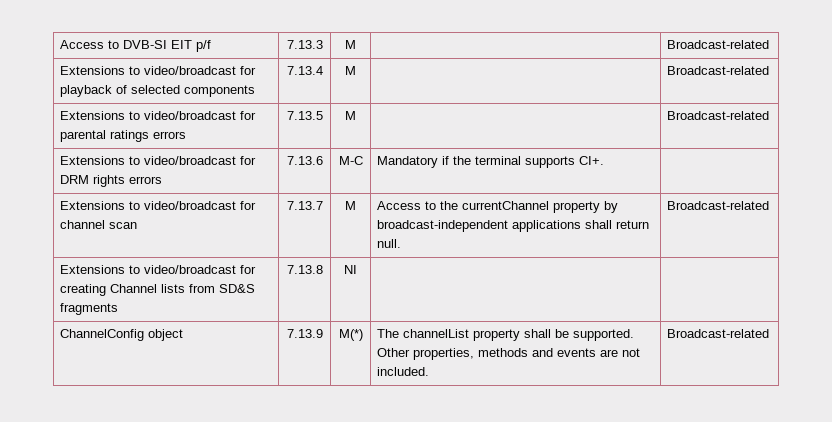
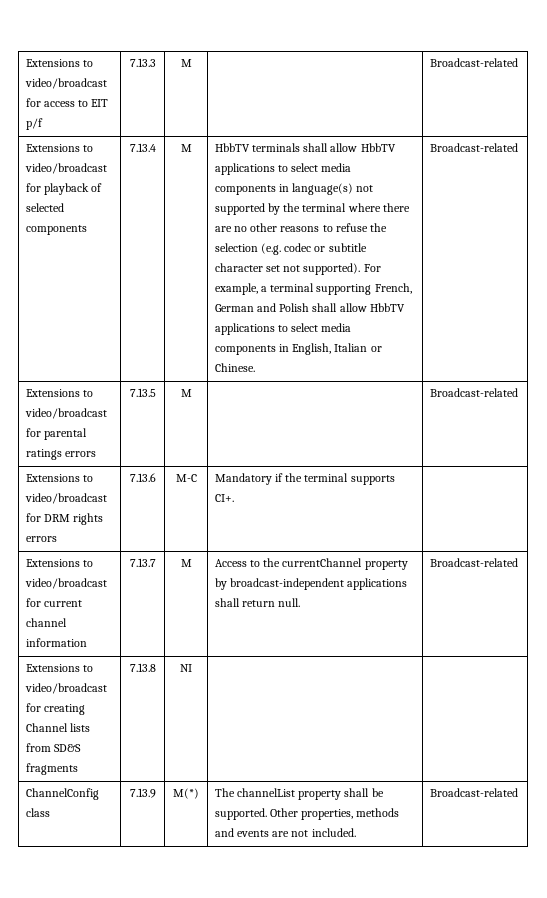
[60,40,168,49] Access to DVB-SI -> [26,59,94,67] [25,78,108,89] [26,98,89,107] Extensions to video/broadcast for access to
(356, 70) none -> [215,143,396,152] [215,163,352,175] [215,183,374,195] [215,203,410,215] [215,223,387,232] [215,243,367,255] [215,263,381,275] [215,283,412,295] [215,303,405,312] [215,323,352,335] [215,343,382,355] [215,363,256,372] HbbTV terminals shall allow HbbTV applications to select media components in language(s) not supported by the terminal where there are no other reasons to refuse the selection (e.g. codec or subtitle character set not supported). For example, a terminal supporting French, German and Polish shall allow HbbTV applications to select media components in English, Italian or Chinese.
[60,220,138,229] channel scan -> [44,600,83,607] [26,618,68,627] [26,638,88,647] current channel information
[148,329,184,341] object -> [26,808,51,817] class

